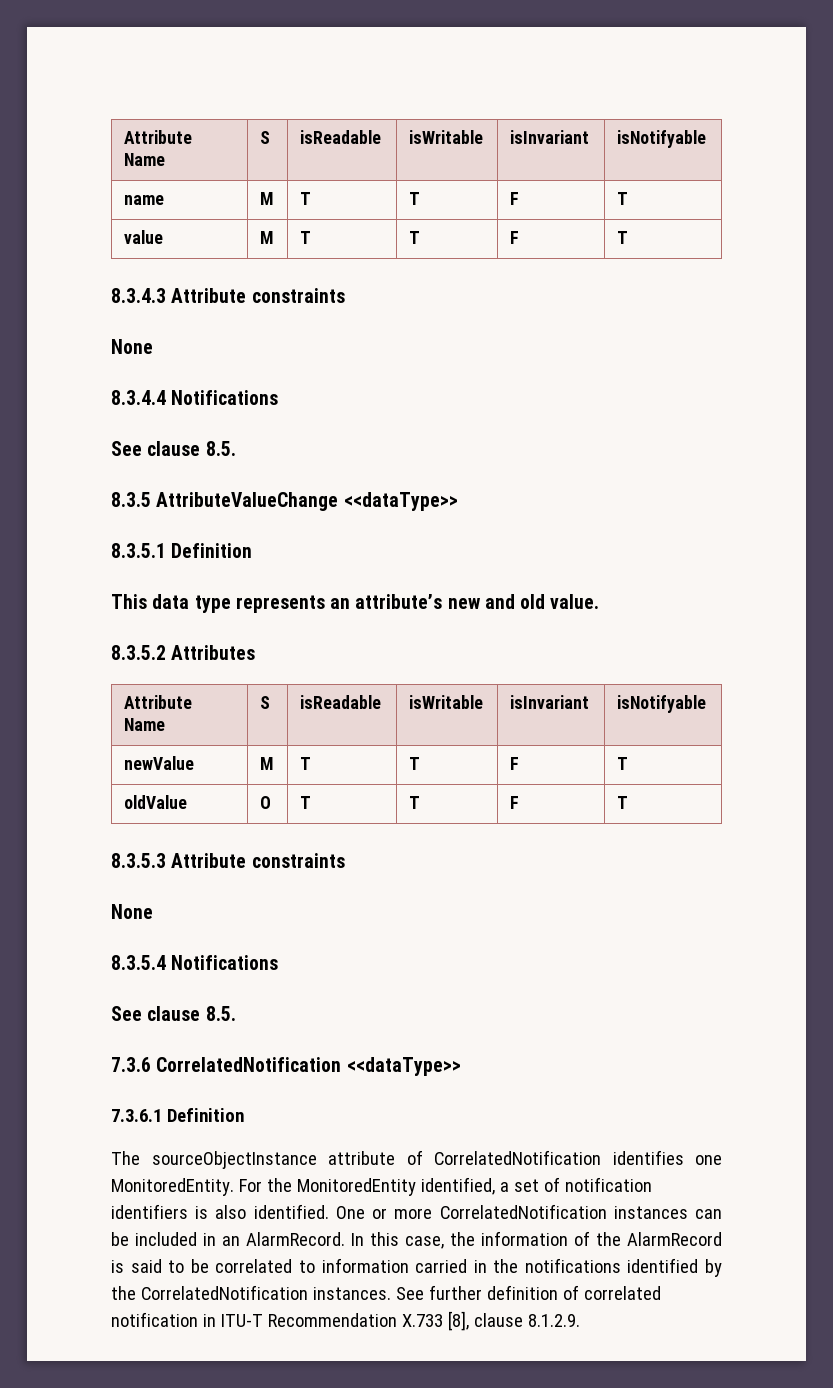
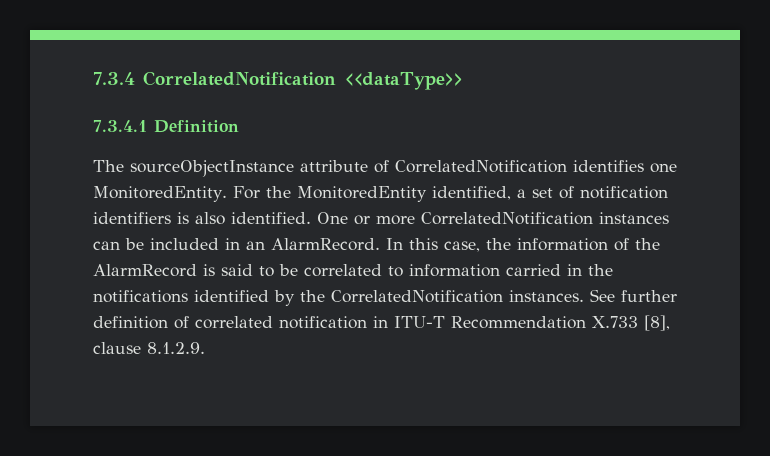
[124,130,193,144] [124,153,166,166] [260,131,271,144] [300,130,382,144] [409,130,484,144] [510,130,590,144] [617,130,707,148] [124,195,165,205] [260,192,274,205] [300,192,312,205] [409,192,421,205] [510,192,520,205] [617,192,629,205] [124,230,164,244] [260,231,274,244] [300,231,312,244] [409,231,421,244] [510,231,520,244] [617,231,629,244] [111,288,345,303] [111,339,153,354] [111,390,279,405] [111,441,236,456] [111,492,458,511] [111,543,253,558] [111,594,600,613] [111,645,256,660] [124,695,193,709] [124,718,166,731] [260,696,271,709] [300,695,382,709] [409,695,484,709] [510,695,590,709] [617,695,707,713] [124,756,195,770] [260,757,274,770] [300,757,312,770] [409,757,421,770] [510,757,520,770] [617,757,629,770] [124,795,188,809] [260,796,272,809] [300,796,312,809] [409,796,421,809] [510,796,520,809] [617,796,629,809] [111,853,345,868] [111,904,153,919] [111,955,279,970] [111,1006,236,1021] [111,1057,151,1072] Attribute Name | S | isReadable | isWritable | isInvariant | isNotifyable // name | M | T | T | F | T // value | M | T | T | F | T // 8.3.4.3 Attribute constraints // None // 8.3.4.4 Notifications // See clause 8.5. // 8.3.5 AttributeValueChange <<dataType>> // 8.3.5.1 Definition // This data type represents an attribute’s new and old value. // 8.3.5.2 Attributes // Attribute Name | S | isReadable | isWritable | isInvariant | isNotifyable // newValue | M | T | T | F | T // oldValue | O | T | T | F | T // 8.3.5.3 Attribute constraints // None // 8.3.5.4 Notifications // See clause 8.5. // 7.3.6 -> [93,72,135,85] 7.3.4
[111,1109,162,1122] 7.3.6.1 -> [93,120,147,132] 7.3.4.1

